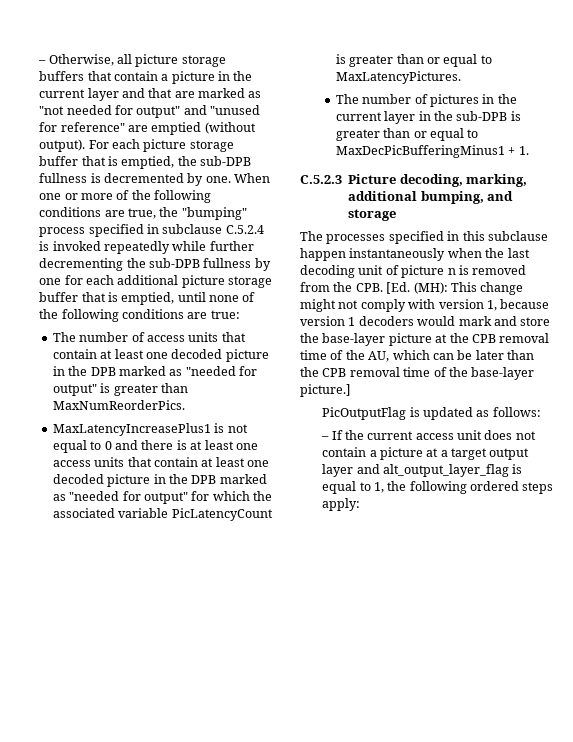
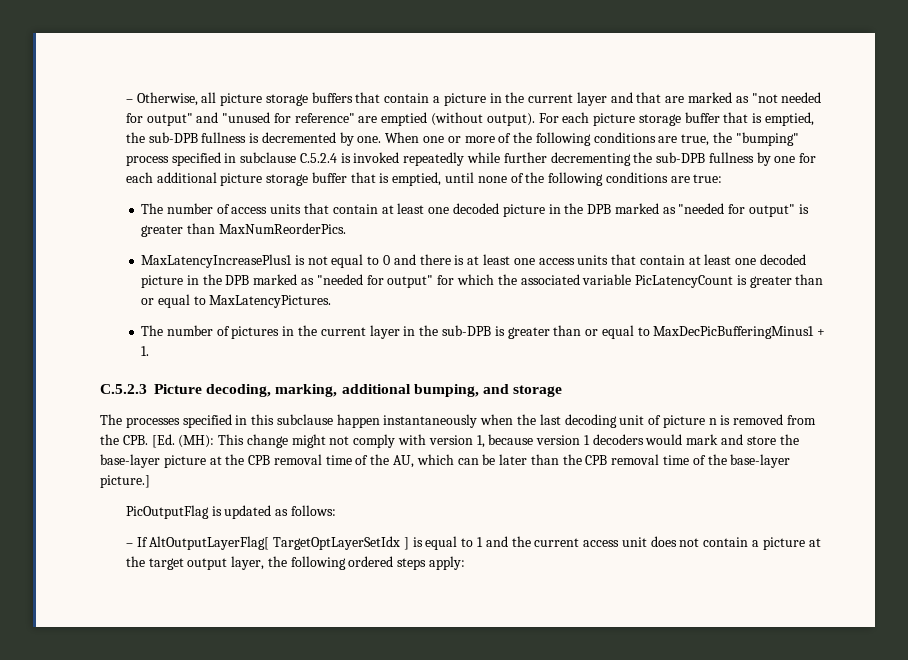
(343, 435) none -> [149,536,508,550] AltOutputLayerFlag[ TargetOptLayerSetIdx ] is equal to 1 and
[440,450,448,457] a -> [125,556,145,567] the
[322,464,523,477] [322,481,384,494] layer and alt_output_layer_flag is equal to 1, -> [231,556,265,570] layer,

